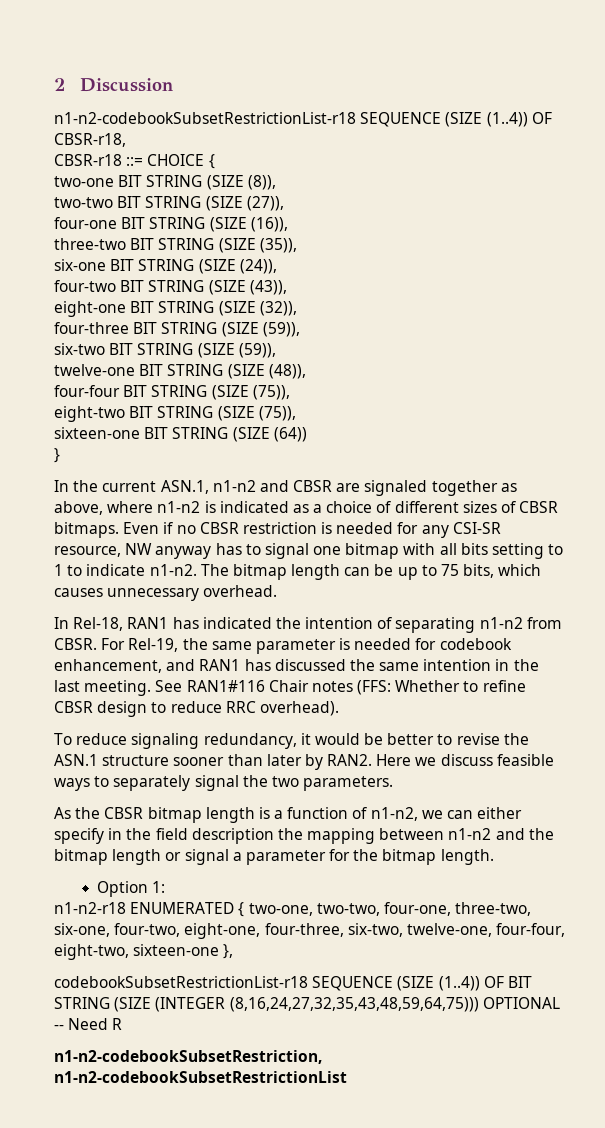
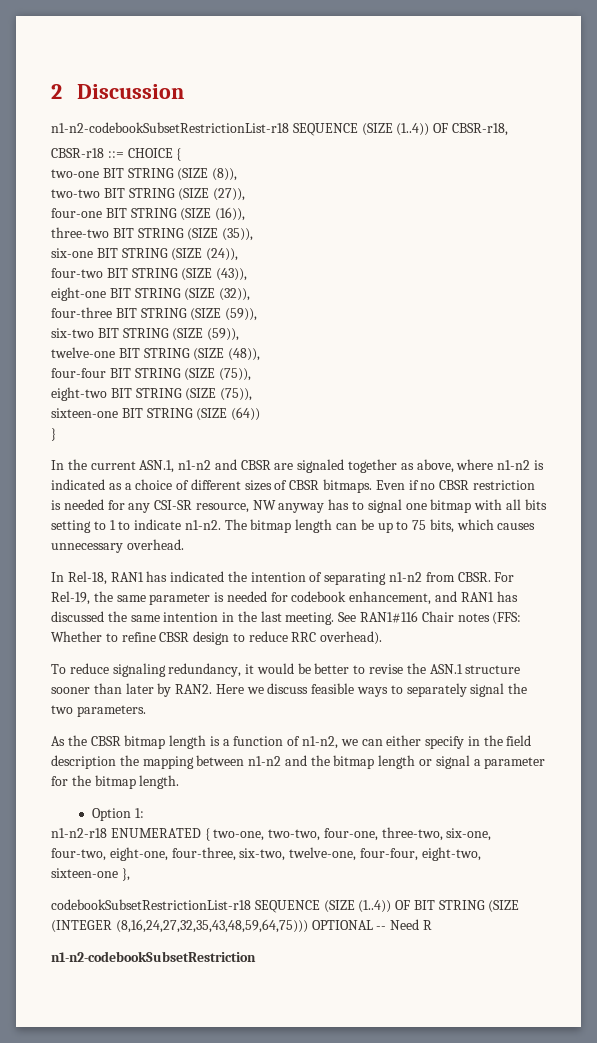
[54,1050,322,1064] [54,1071,347,1083] n1-n2-codebookSubsetRestriction, n1-n2-codebookSubsetRestrictionList -> [51,951,256,962] n1-n2-codebookSubsetRestriction

